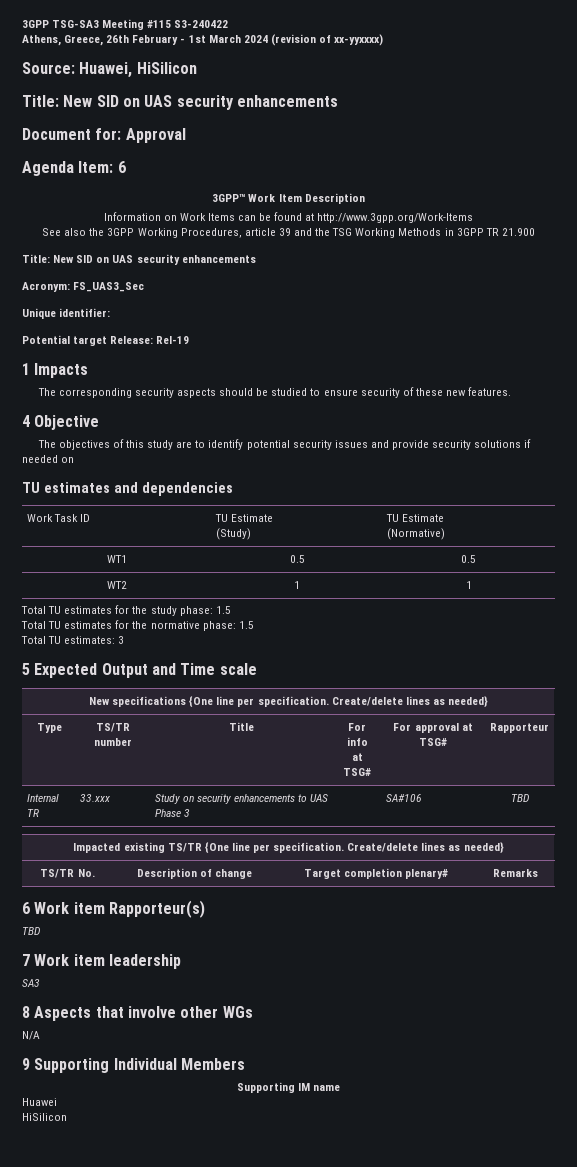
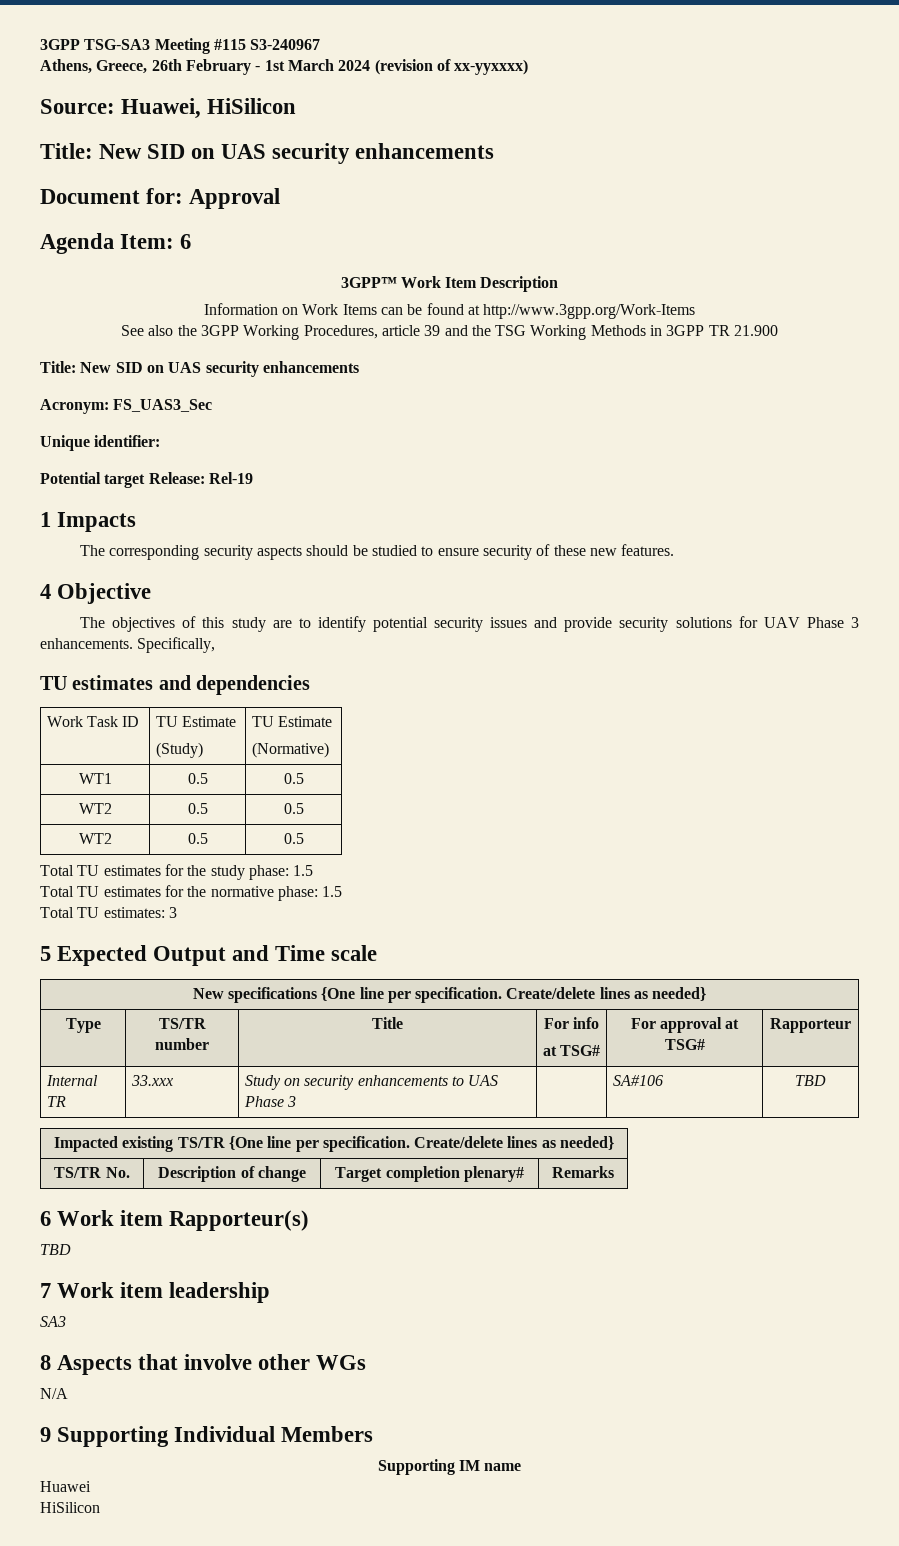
[174,20,229,28] S3-240422 -> [250,39,321,50] S3-240967
[524,439,532,448] [22,455,75,463] if needed on -> [738,616,860,628] [40,637,216,653] for UAV Phase 3 enhancements. Specifically,
[294,581,300,589] [465,581,472,589] 1 | 1 -> [187,803,208,814] [283,803,304,814] [78,833,112,844] [187,833,208,844] [283,833,304,844] 0.5 | 0.5 // WT2 | 0.5 | 0.5

